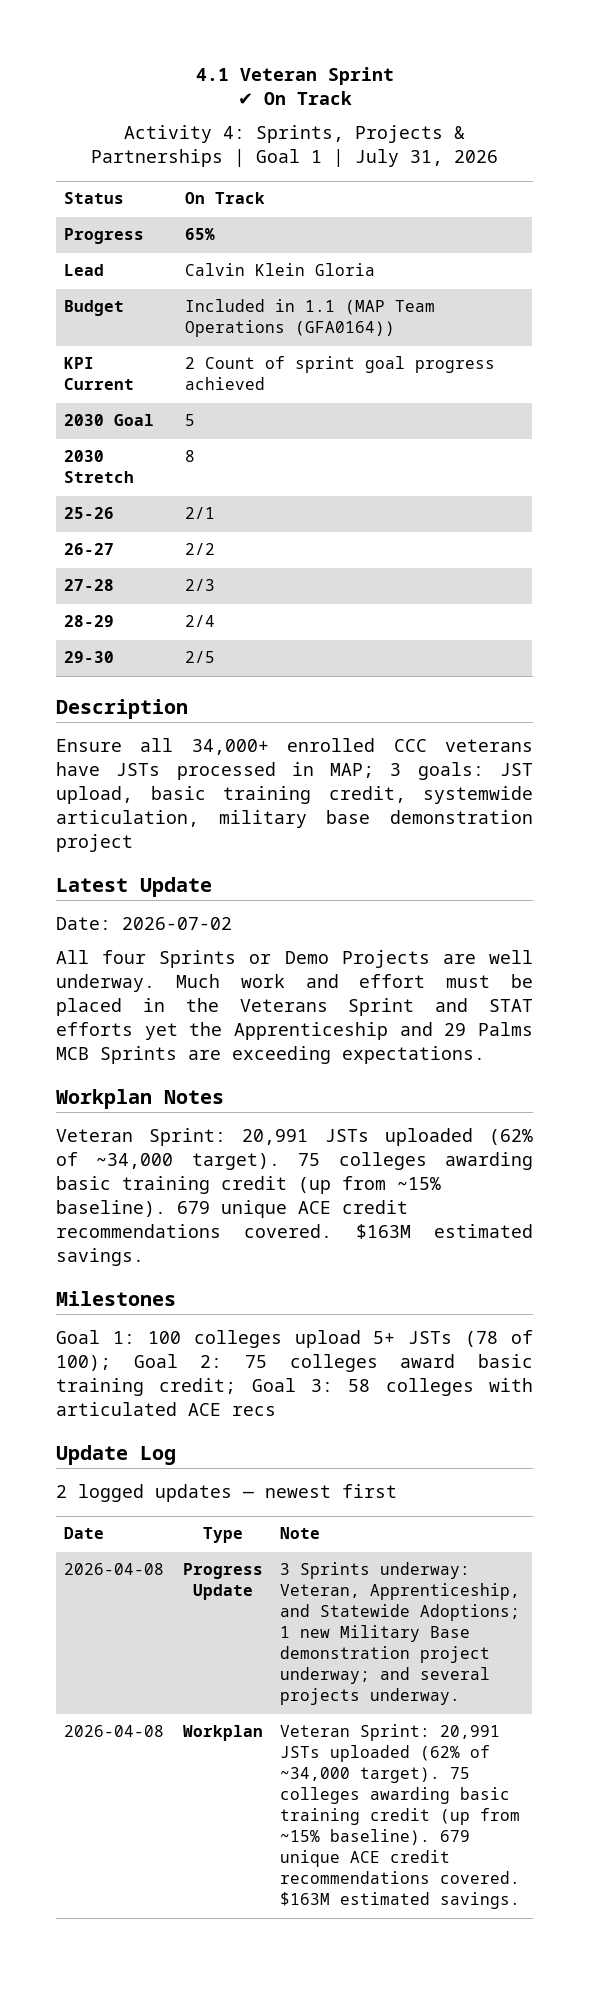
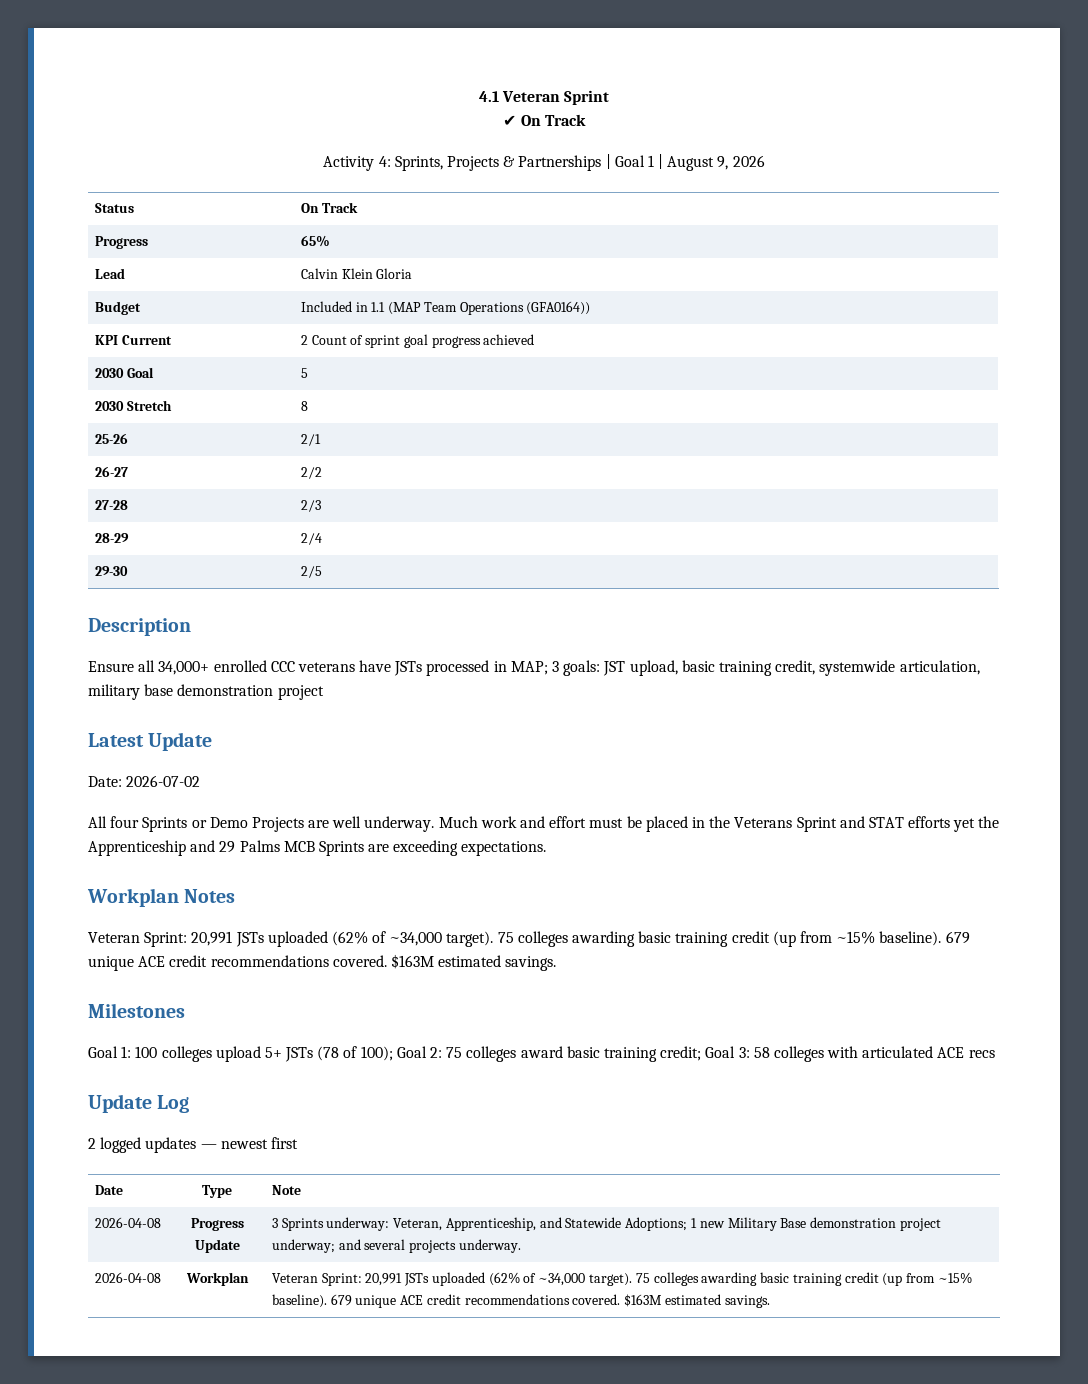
[355,149,443,167] July 31, -> [667,156,729,171] August 9,

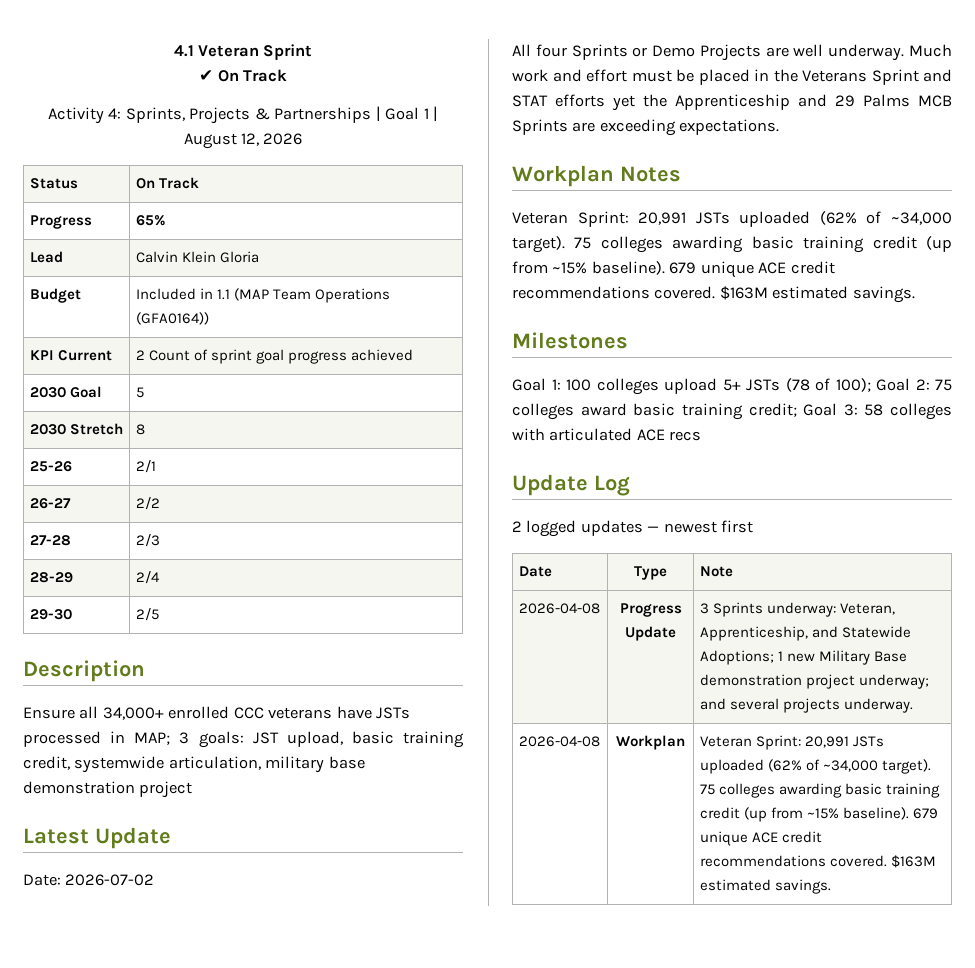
[717,156,729,170] 9, -> [241,133,259,146] 12,

